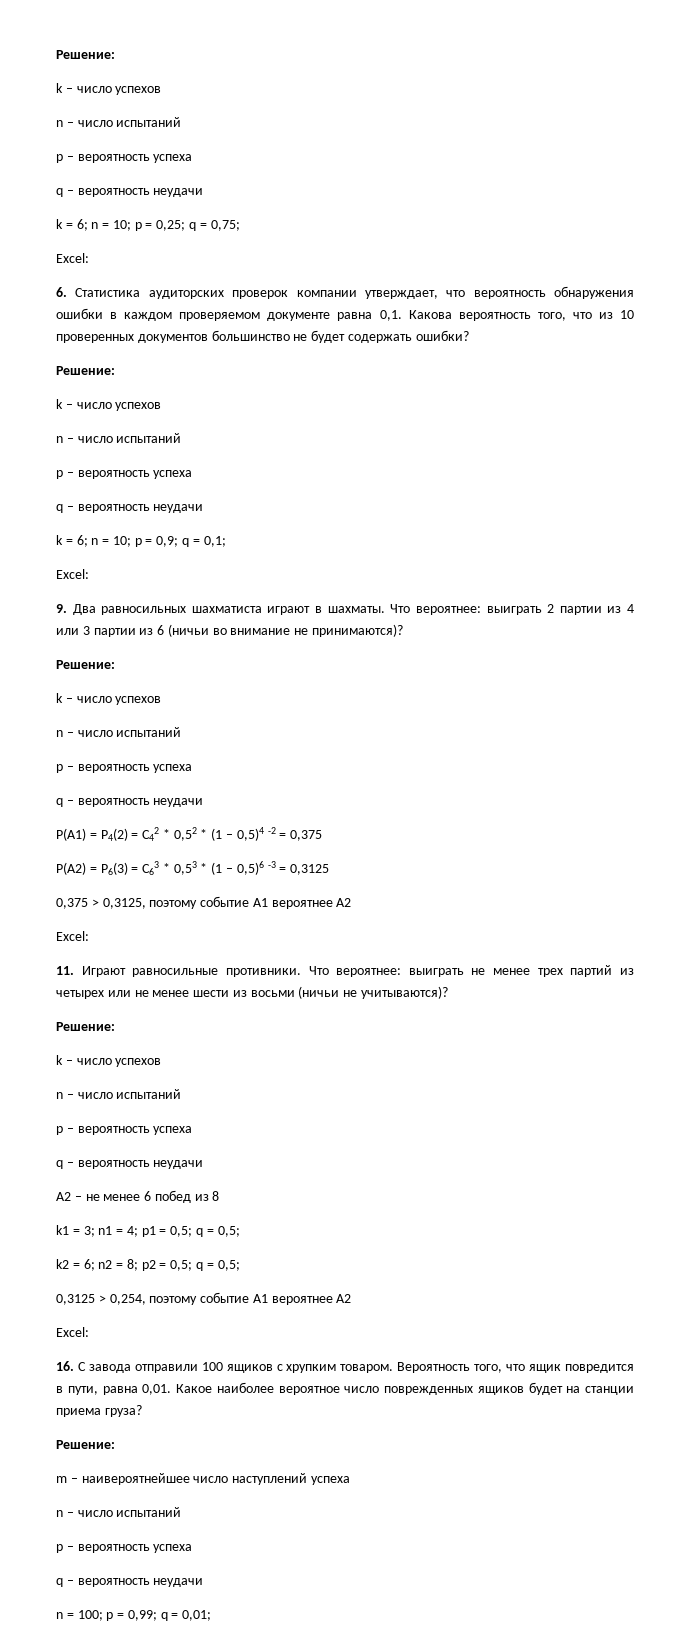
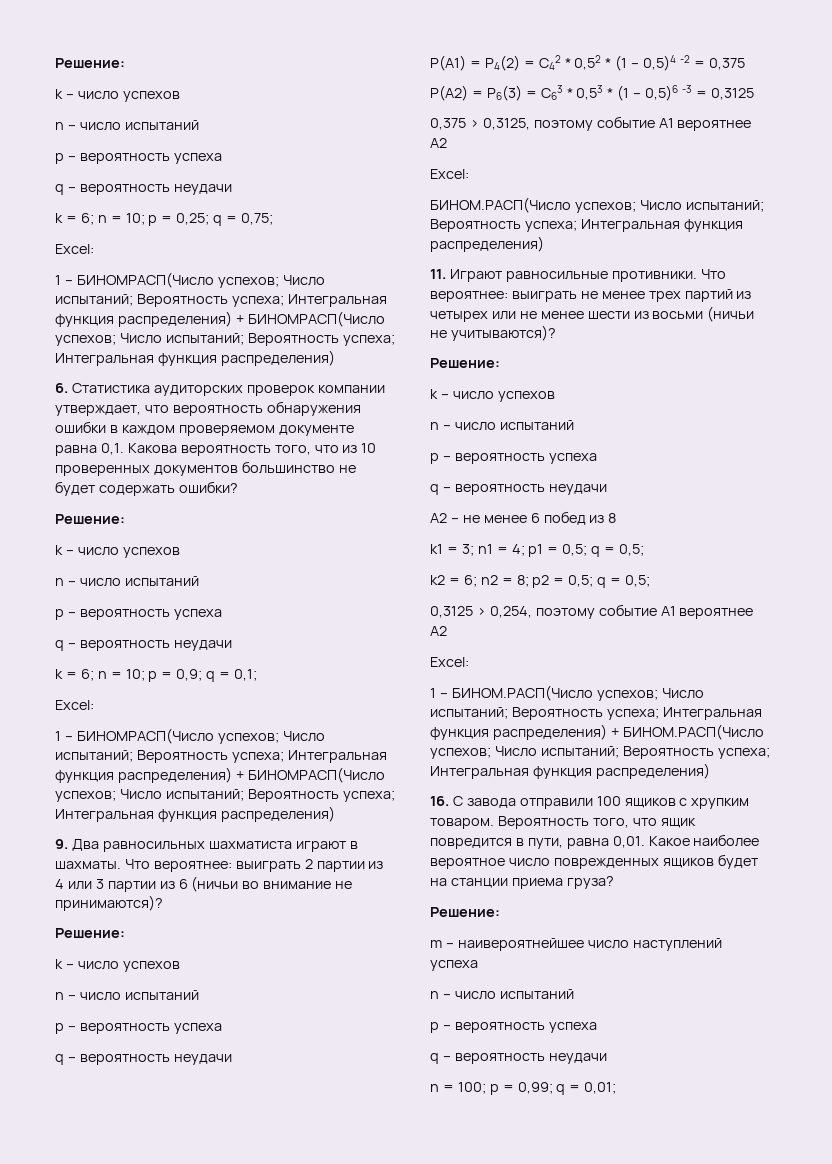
(89, 258) none -> [55,272,325,288] [55,294,387,307] [55,311,385,327] [55,333,395,346] [55,350,335,366] // 1 – БИНОМРАСП(Число успехов; Число испытаний; Вероятность успеха; Интегральная функция распределения) + БИНОМРАСП(Число успехов; Число испытаний; Вероятность успеха; Интегральная функция распределения)
(89, 574) none -> [55,728,325,744] [55,750,387,763] [55,767,385,783] [55,789,395,802] [55,806,335,822] // 1 – БИНОМРАСП(Число успехов; Число испытаний; Вероятность успеха; Интегральная функция распределения) + БИНОМРАСП(Число успехов; Число испытаний; Вероятность успеха; Интегральная функция распределения)
(89, 936) none -> [430,197,764,213] [430,219,743,232] [430,236,544,252] // БИНОМ.РАСП(Число успехов; Число испытаний; Вероятность успеха; Интегральная функция распределения)
(89, 1332) none -> [430,685,704,701] [430,707,762,720] [430,724,764,740] [430,746,770,759] [430,763,710,779] // 1 – БИНОМ.РАСП(Число успехов; Число испытаний; Вероятность успеха; Интегральная функция распределения) + БИНОМ.РАСП(Число успехов; Число испытаний; Вероятность успеха; Интегральная функция распределения)

